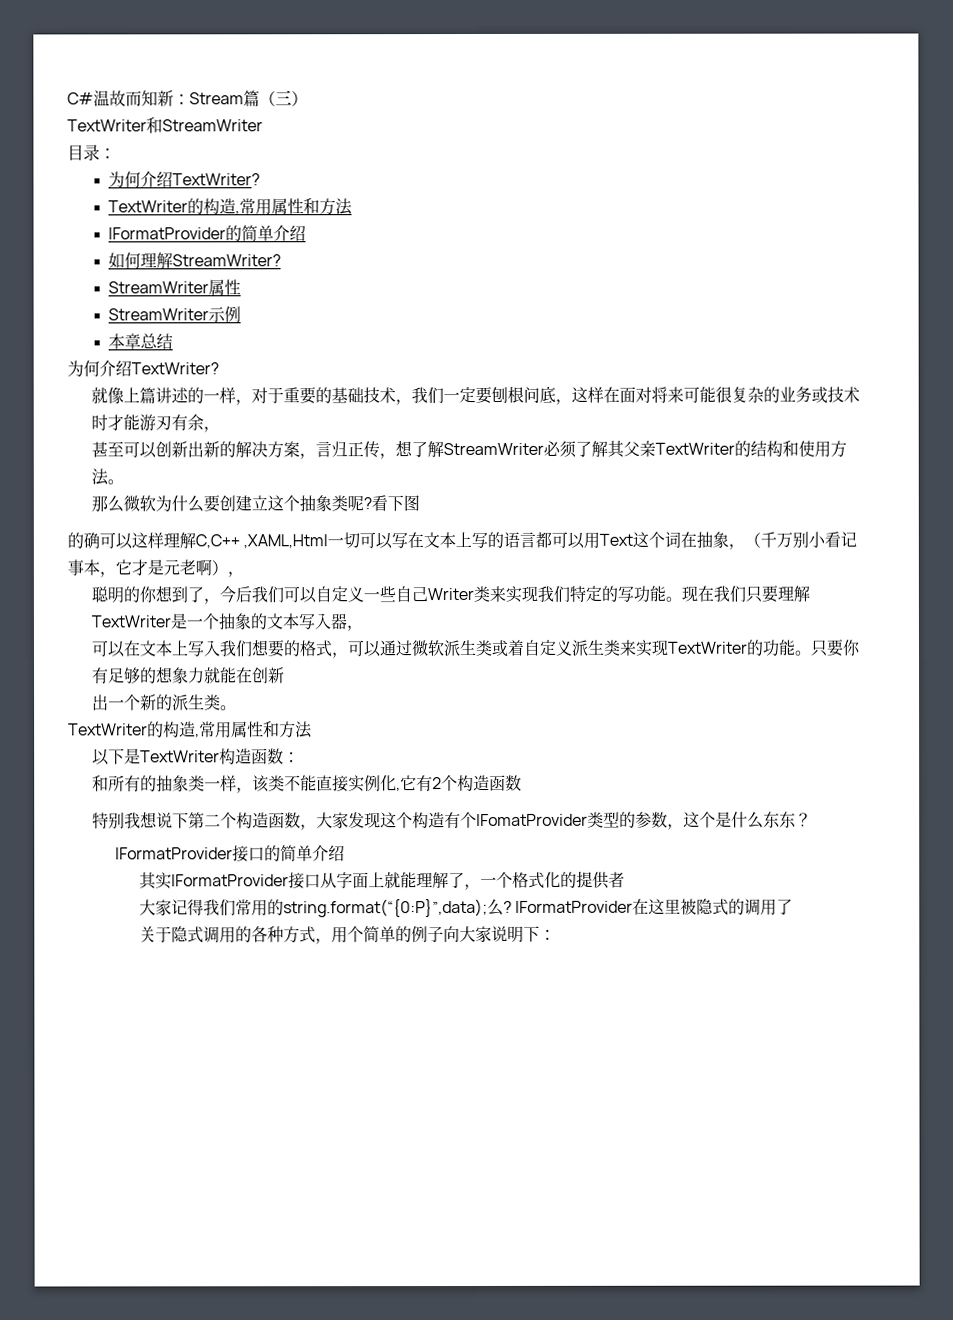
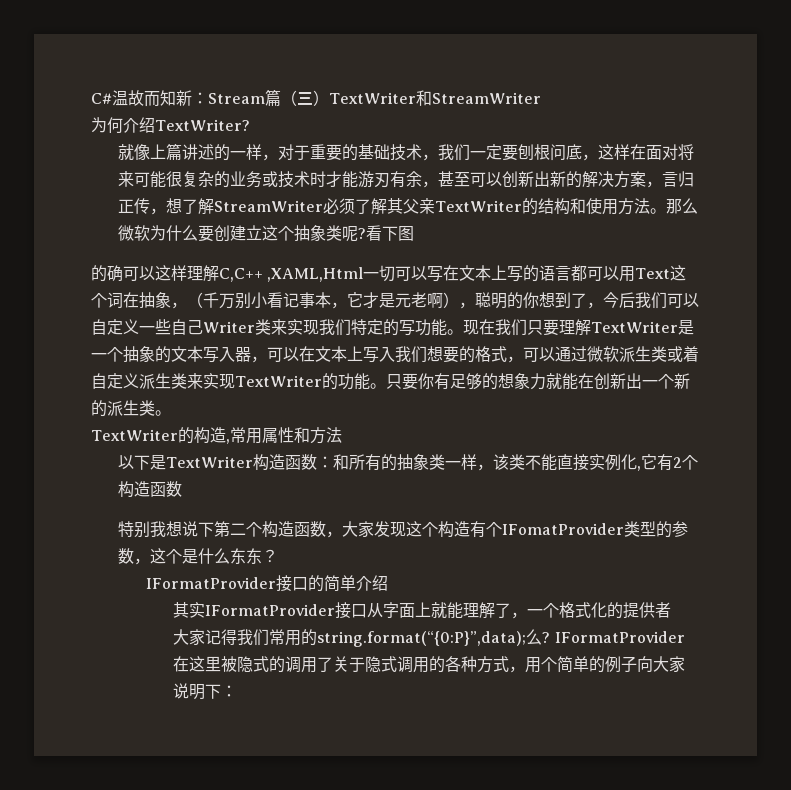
(308, 99) // -> (329, 98) none
[67,144,116,161] [108,171,261,188] [108,198,354,216] [108,225,307,242] [108,252,282,269] [108,279,242,296] [108,306,242,323] [108,333,174,350] // 目录： // 为何介绍TextWriter? // TextWriter的构造,常用属性和方法 // IFormatProvider的简单介绍 // 如何理解StreamWriter? // StreamWriter属性 // StreamWriter示例 // 本章总结 -> (541, 98) none
(220, 429) // -> (439, 184) none
(124, 482) // -> (667, 211) none
(244, 574) // -> (475, 305) none
(363, 628) // -> (267, 359) none
(285, 675) // -> (626, 381) none
(300, 757) // -> (334, 462) none
(794, 906) // -> (334, 664) none

